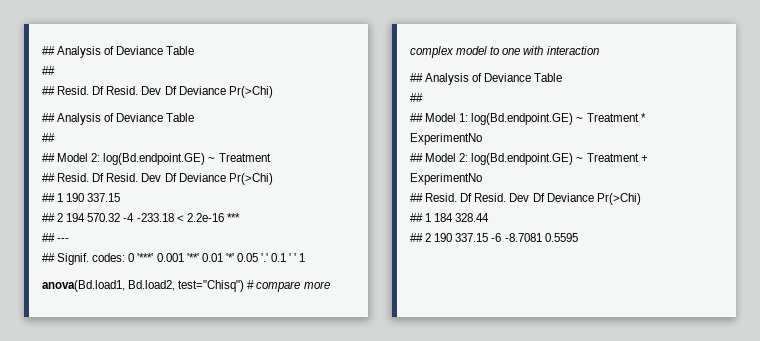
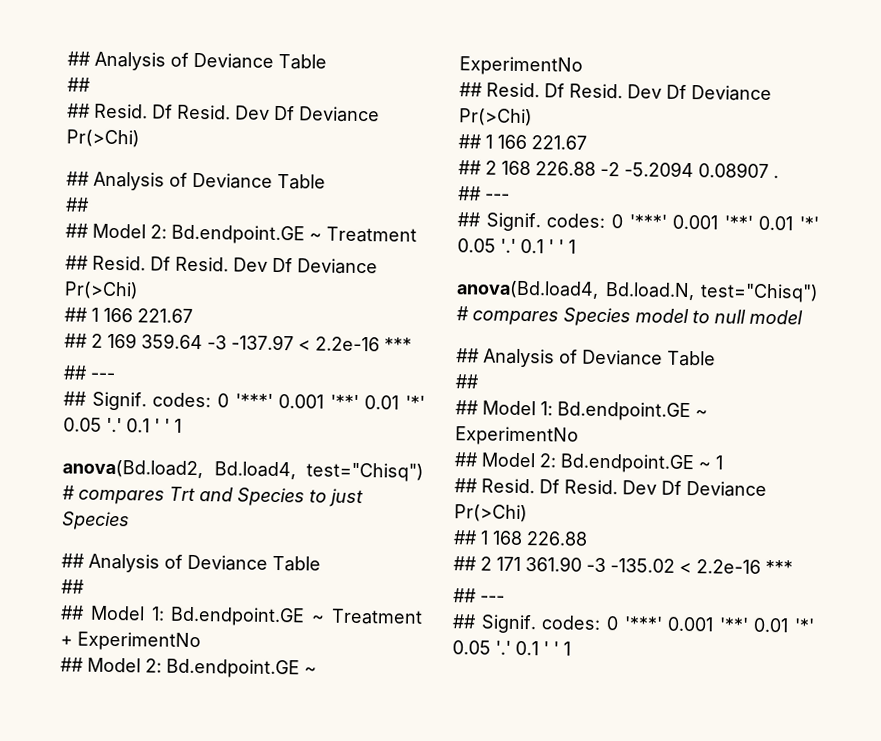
[103,153,206,165] log(Bd.endpoint.GE) -> [171,224,305,245] Bd.endpoint.GE
[66,193,121,202] [42,213,174,222] 190 337.15 // ## 2 194 570.32 -4 -233.18 -> [103,307,193,323] [64,332,294,351] 166 221.67 // ## 2 169 359.64 -3 -137.97
[42,280,330,292] [410,46,599,58] [410,73,563,85] [410,93,423,102] [410,113,646,125] [410,133,482,145] [410,153,648,165] anova(Bd.load1, Bd.load2, test="Chisq") # compare more complex model to one with interaction // ## Analysis of Deviance Table // ## // ## Model 1: log(Bd.endpoint.GE) ~ Treatment * ExperimentNo // ## Model 2: log(Bd.endpoint.GE) ~ Treatment + -> [62,459,424,482] [62,485,364,508] [62,511,130,531] [61,553,321,573] [61,579,85,594] [60,605,423,627] [60,631,201,652] [60,657,317,679] anova(Bd.load2, Bd.load4, test="Chisq") # compares Trt and Species to just Species // ## Analysis of Deviance Table // ## // ## Model 1: Bd.endpoint.GE ~ Treatment + ExperimentNo // ## Model 2: Bd.endpoint.GE ~
[434,213,490,222] [410,233,578,242] 184 328.44 // ## 2 190 337.15 -6 -8.7081 0.5595 -> [497,134,587,150] [458,160,779,179] [458,186,510,201] [457,212,819,232] [457,238,576,254] [456,280,819,303] [456,306,803,327] [456,348,716,368] [455,374,479,389] [455,400,708,422] [455,426,579,446] [454,452,723,474] [454,478,767,497] [454,504,528,523] [453,530,588,546] [453,556,793,575] [453,588,505,603] [452,614,814,634] [452,640,571,656] 166 221.67 // ## 2 168 226.88 -2 -5.2094 0.08907 . // ## --- // ## Signif. codes: 0 '***' 0.001 '**' 0.01 '*' 0.05 '.' 0.1 ' ' 1 // anova(Bd.load4, Bd.load.N, test="Chisq") # compares Species model to null model // ## Analysis of Deviance Table // ## // ## Model 1: Bd.endpoint.GE ~ ExperimentNo // ## Model 2: Bd.endpoint.GE ~ 1 // ## Resid. Df Resid. Dev Df Deviance Pr(>Chi) // ## 1 168 226.88 // ## 2 171 361.90 -3 -135.02 < 2.2e-16 *** // ## --- // ## Signif. codes: 0 '***' 0.001 '**' 0.01 '*' 0.05 '.' 0.1 ' ' 1

